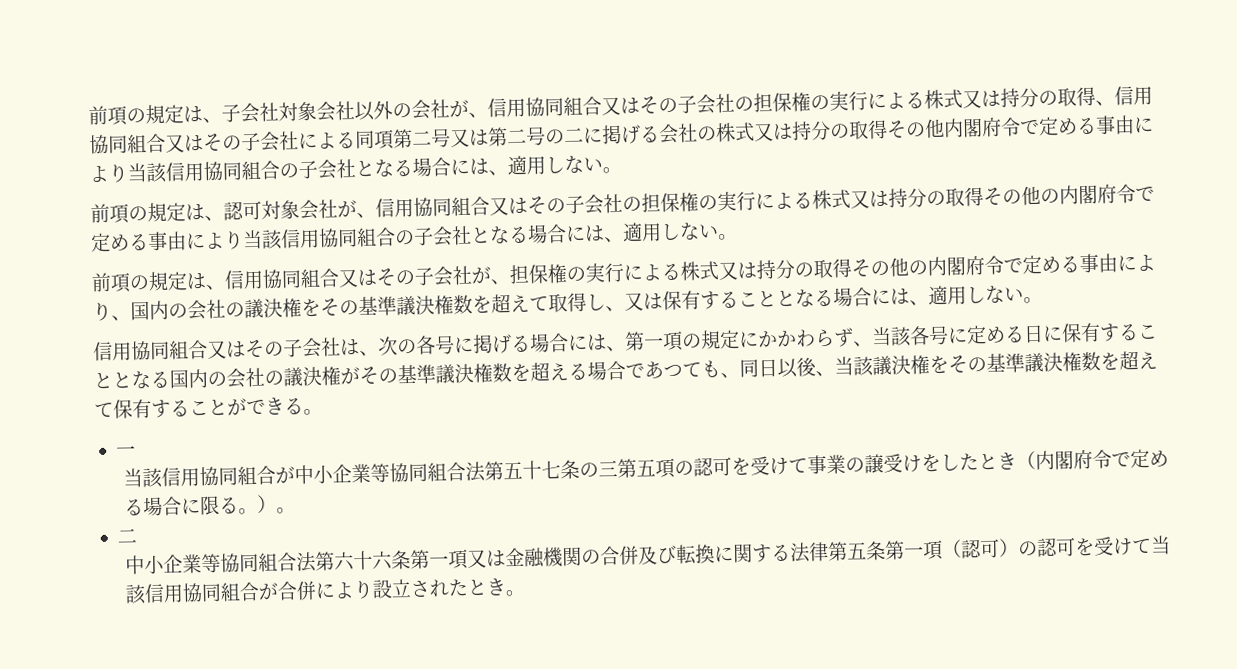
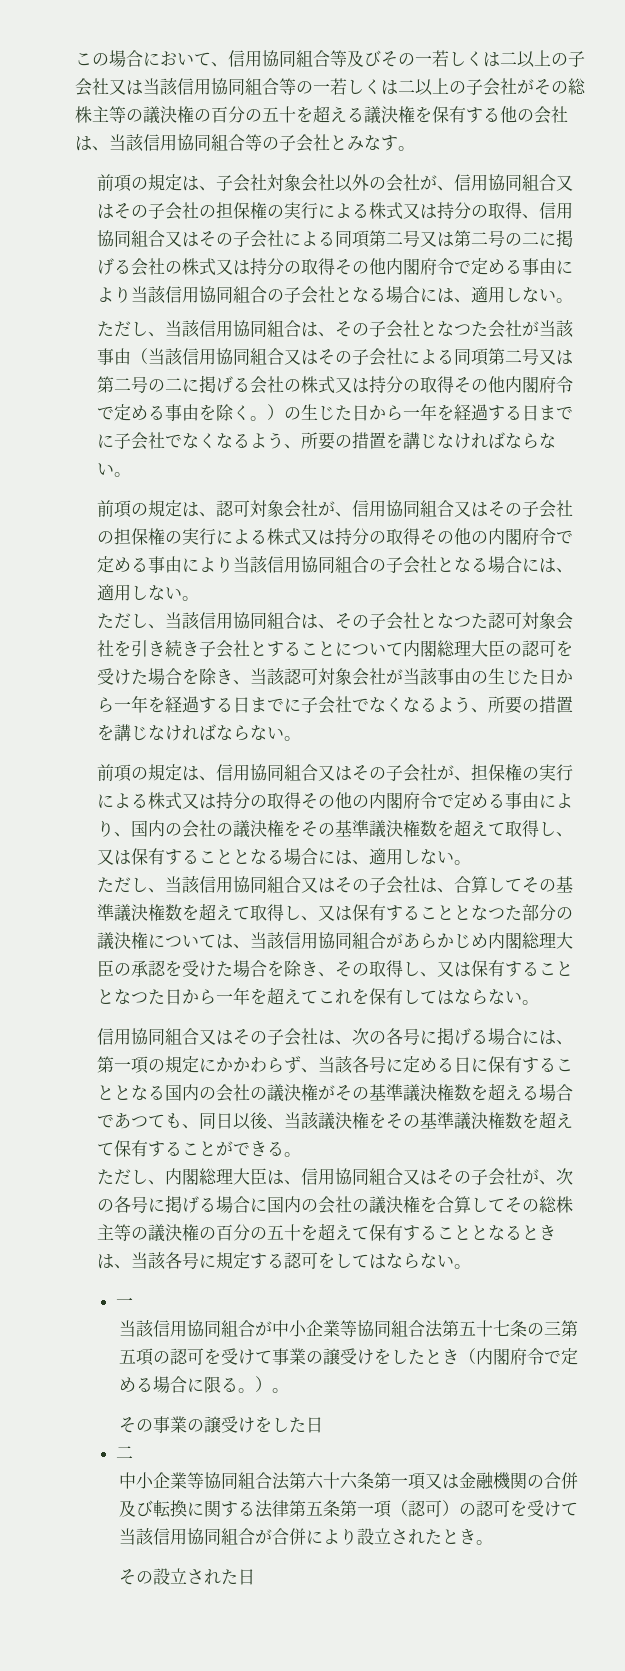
(88, 115) none -> [75,50,585,68] [75,78,586,96] [75,105,568,124] [75,134,415,152] この場合において、信用協同組合等及びその一若しくは二以上の子会社又は当該信用協同組合等の一若しくは二以上の子会社がその総株主等の議決権の百分の五十を超える議決権を保有する他の会社は、当該信用協同組合等の子会社とみなす。 //
(623, 170) none -> [97,320,575,338] [97,348,574,366] [97,375,574,394] [97,403,574,421] [97,432,557,450] [97,463,132,477] // ただし、当該信用協同組合は、その子会社となつた会社が当該事由（当該信用協同組合又はその子会社による同項第二号又は第二号の二に掲げる会社の株式又は持分の取得その他内閣府令で定める事由を除く。）の生じた日から一年を経過する日までに子会社でなくなるよう、所要の措置を講じなければならない。
(739, 237) none -> [97,612,574,630] [97,640,574,658] [97,668,574,686] [97,695,574,714] [97,724,302,742] // ただし、当該信用協同組合は、その子会社となつた認可対象会社を引き続き子会社とすることについて内閣総理大臣の認可を受けた場合を除き、当該認可対象会社が当該事由の生じた日から一年を経過する日までに子会社でなくなるよう、所要の措置を講じなければならない。
(1044, 300) none -> [97,876,574,894] [97,903,574,922] [97,932,574,950] [97,960,574,977] [97,987,540,1005] // ただし、当該信用協同組合又はその子会社は、合算してその基準議決権数を超えて取得し、又は保有することとなつた部分の議決権については、当該信用協同組合があらかじめ内閣総理大臣の承認を受けた場合を除き、その取得し、又は保有することとなつた日から一年を超えてこれを保有してはならない。
(324, 412) none -> [97,1168,574,1186] [97,1195,574,1214] [97,1223,557,1242] [97,1252,472,1270] // ただし、内閣総理大臣は、信用協同組合又はその子会社が、次の各号に掲げる場合に国内の会社の議決権を合算してその総株主等の議決権の百分の五十を超えて保有することとなるときは、当該各号に規定する認可をしてはならない。
(297, 510) none -> [119,1416,324,1433] // その事業の譲受けをした日
(526, 593) none -> [119,1568,256,1585] // その設立された日

